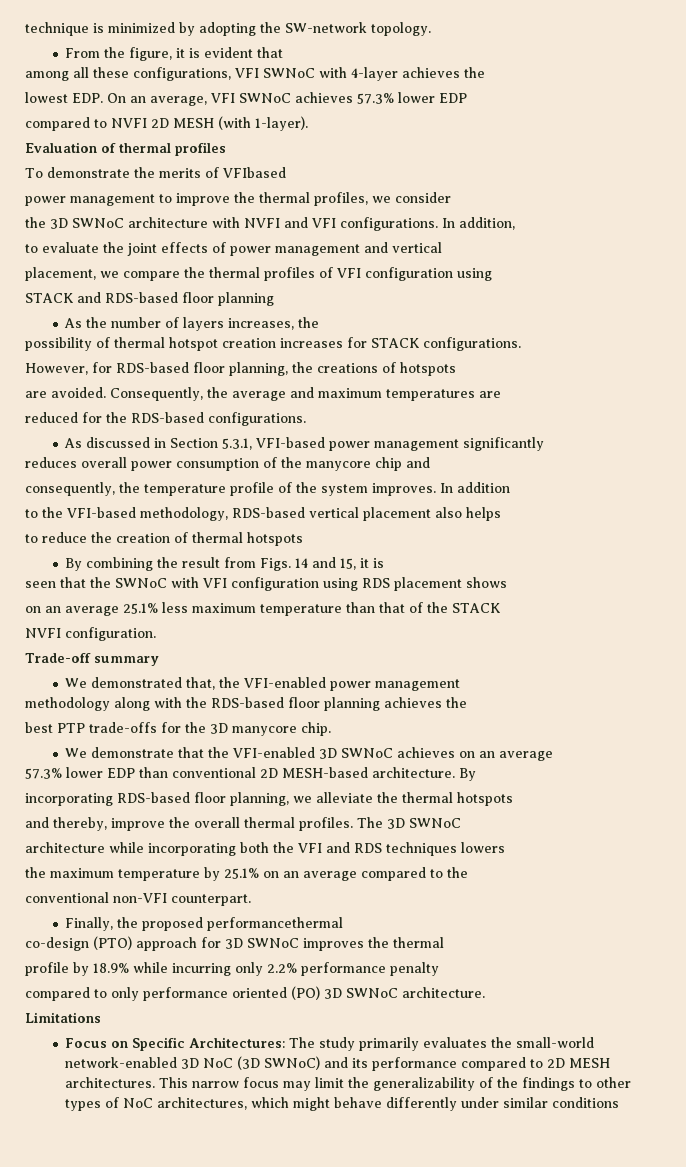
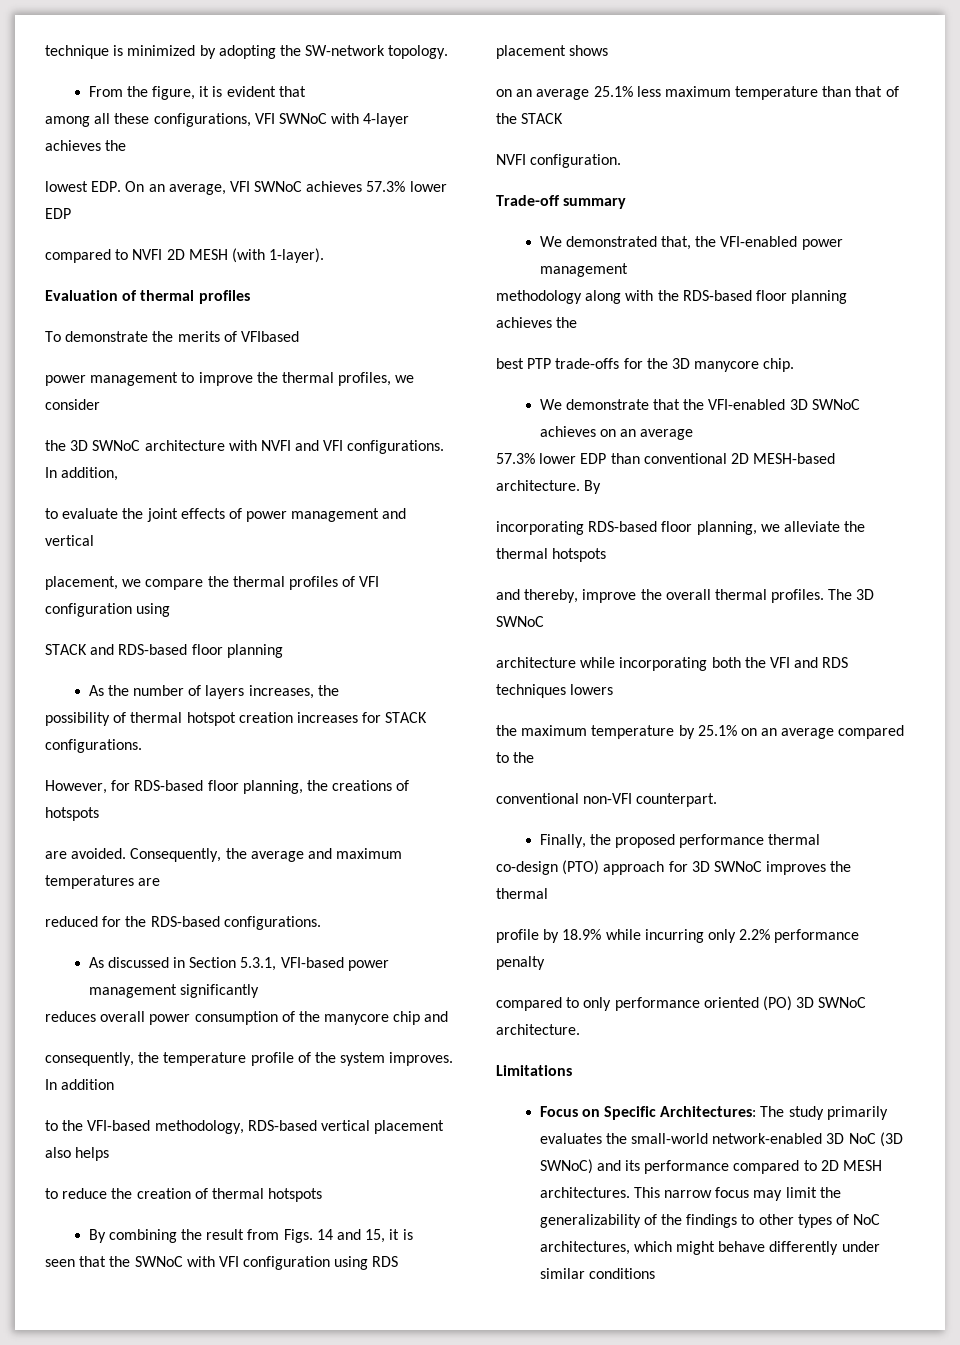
[207,917,344,931] performancethermal -> [679,834,821,848] performance thermal

